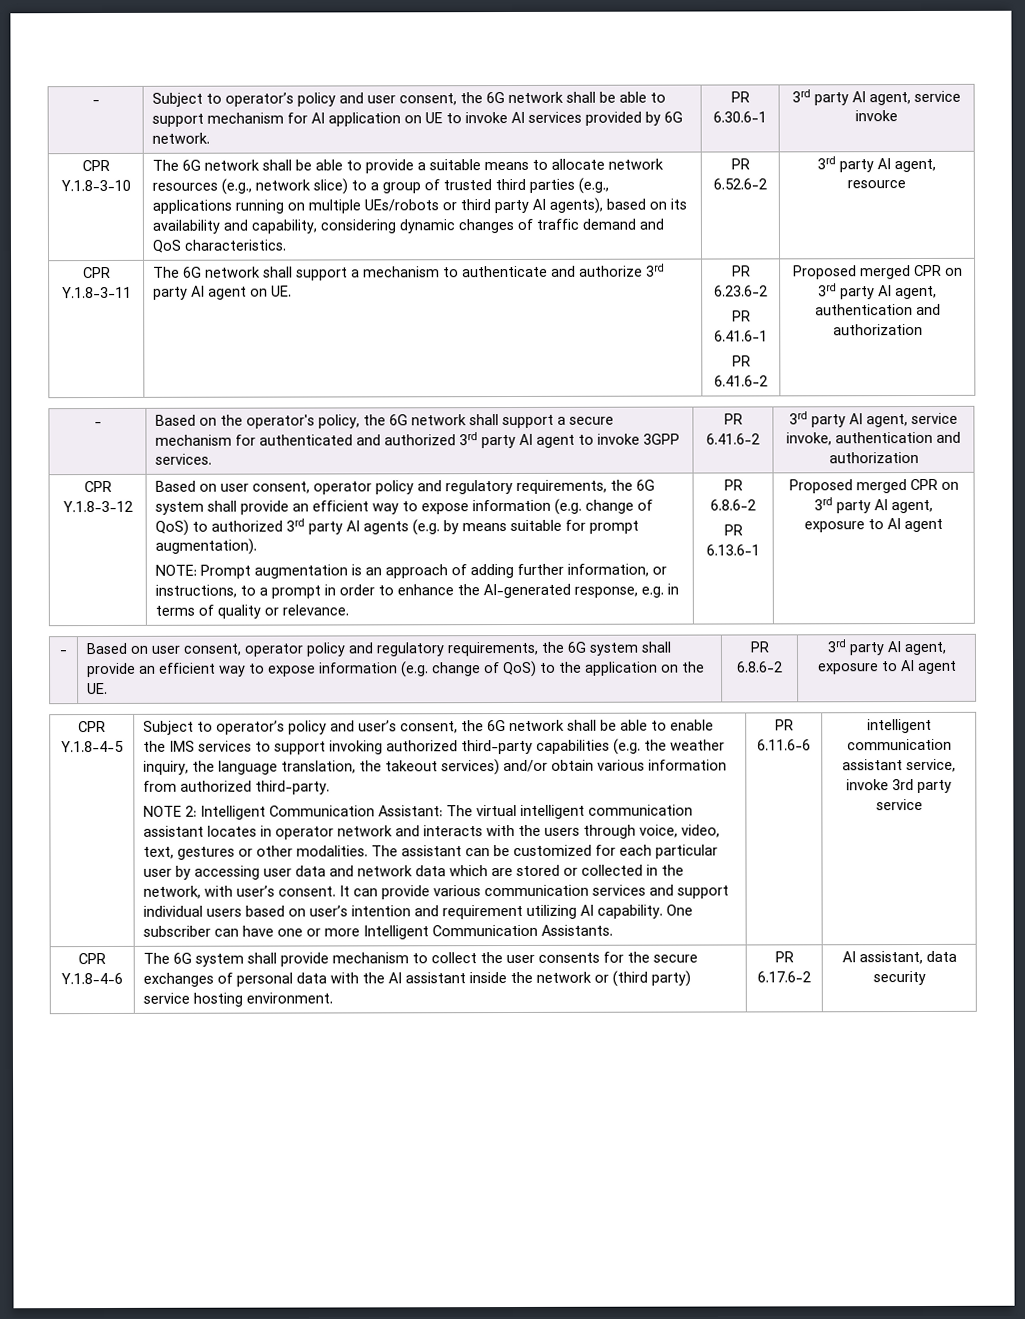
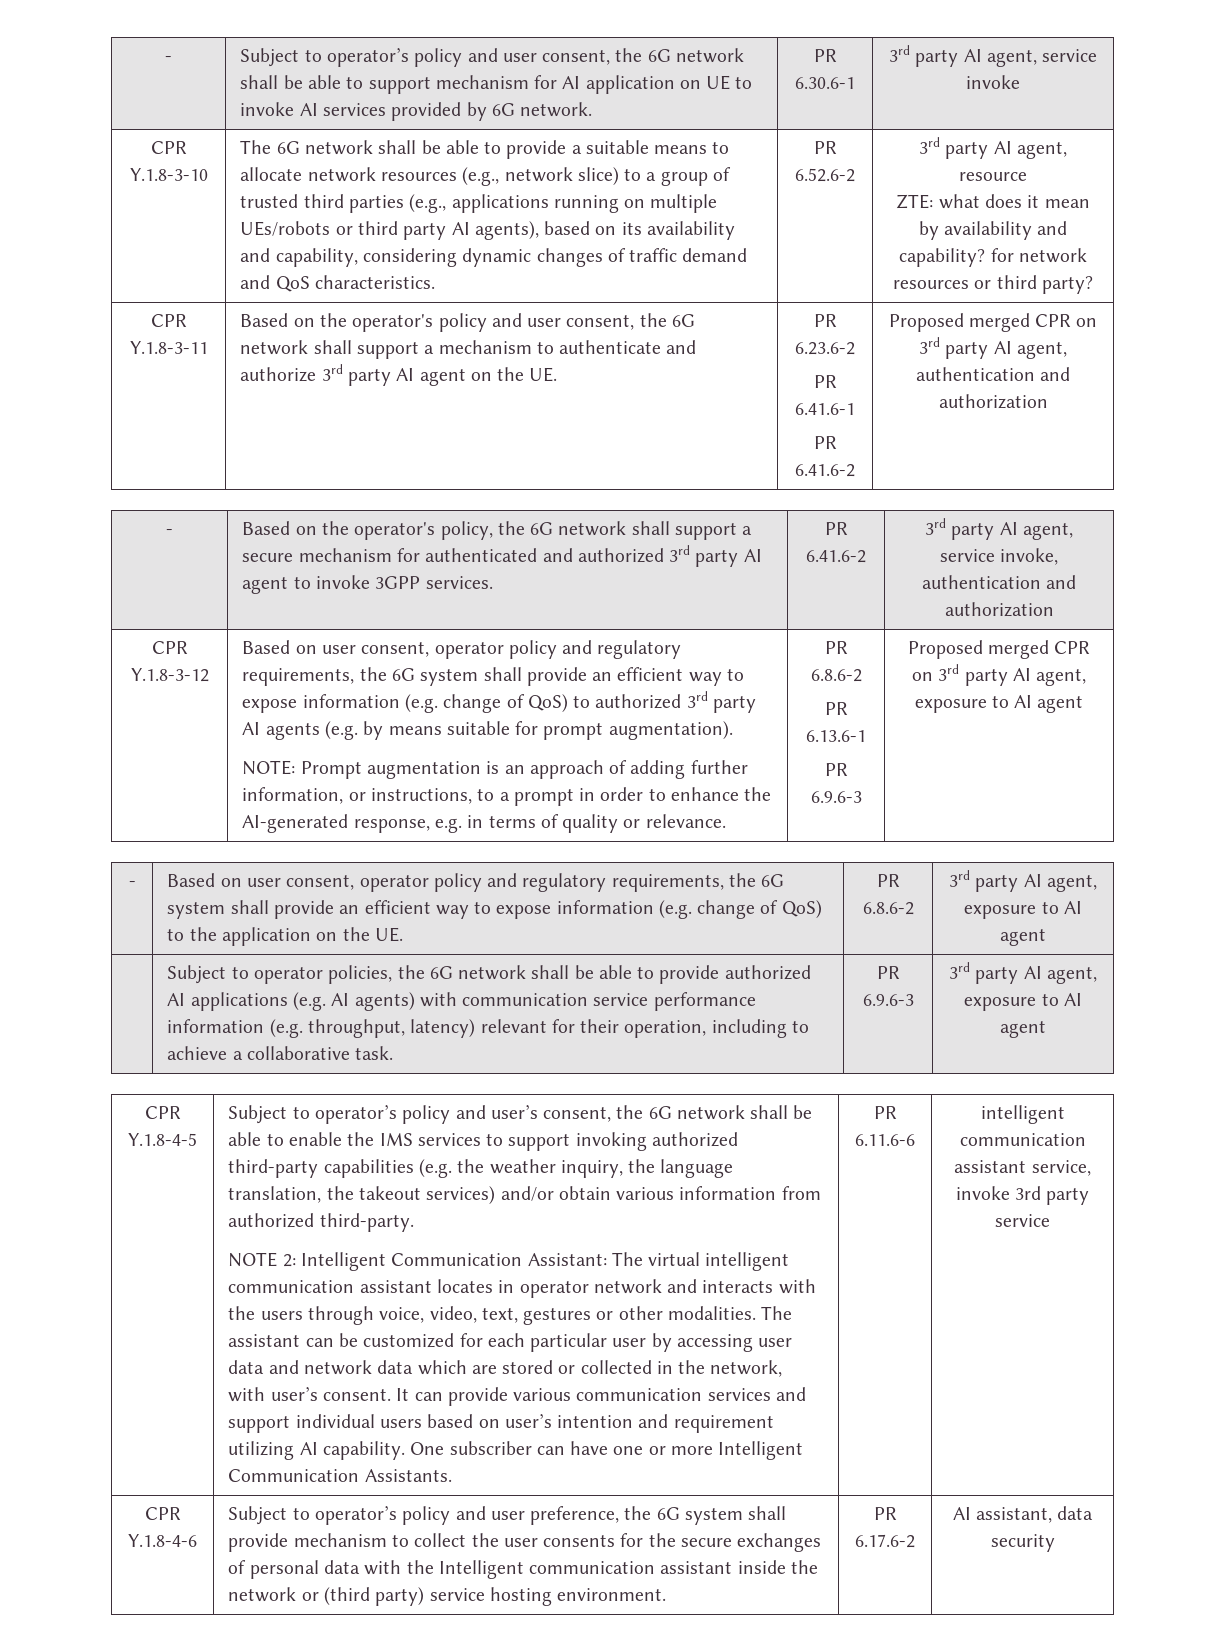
[82,266,111,279] [61,286,132,299] [153,266,181,278] // CPR Y.1.8-3-11 | The -> [896,194,1090,209] [918,221,1068,240] [899,248,1087,267] [893,275,1093,294] [150,314,187,327] [129,341,208,354] [240,313,667,332] // ZTE: what does it mean by availability and capability? for network resources or third party? // CPR Y.1.8-3-11 | Based on the operator's policy and user consent, the
(269, 292) none -> [497,367,525,381] the
(760, 550) none -> [824,763,848,776] [810,791,862,803] // PR 6.9.6-3
(957, 667) none -> [167,965,811,984] [167,992,756,1011] [167,1019,809,1038] [167,1046,394,1060] [876,966,900,979] [862,994,914,1006] [949,962,1097,984] [964,993,1082,1011] [1000,1020,1046,1038] // | Subject to operator policies, the 6G network shall be able to provide authorized AI applications (e.g. AI agents) with communication service performance information (e.g. throughput, latency) relevant for their operation, including to achieve a collaborative task. | PR 6.9.6-3 | 3rd party AI agent, exposure to AI agent
[143,952,171,964] The -> [228,1506,652,1525] Subject to operator’s policy and user preference, the
[388,972,403,984] AI -> [438,1560,656,1579] Intelligent communication

